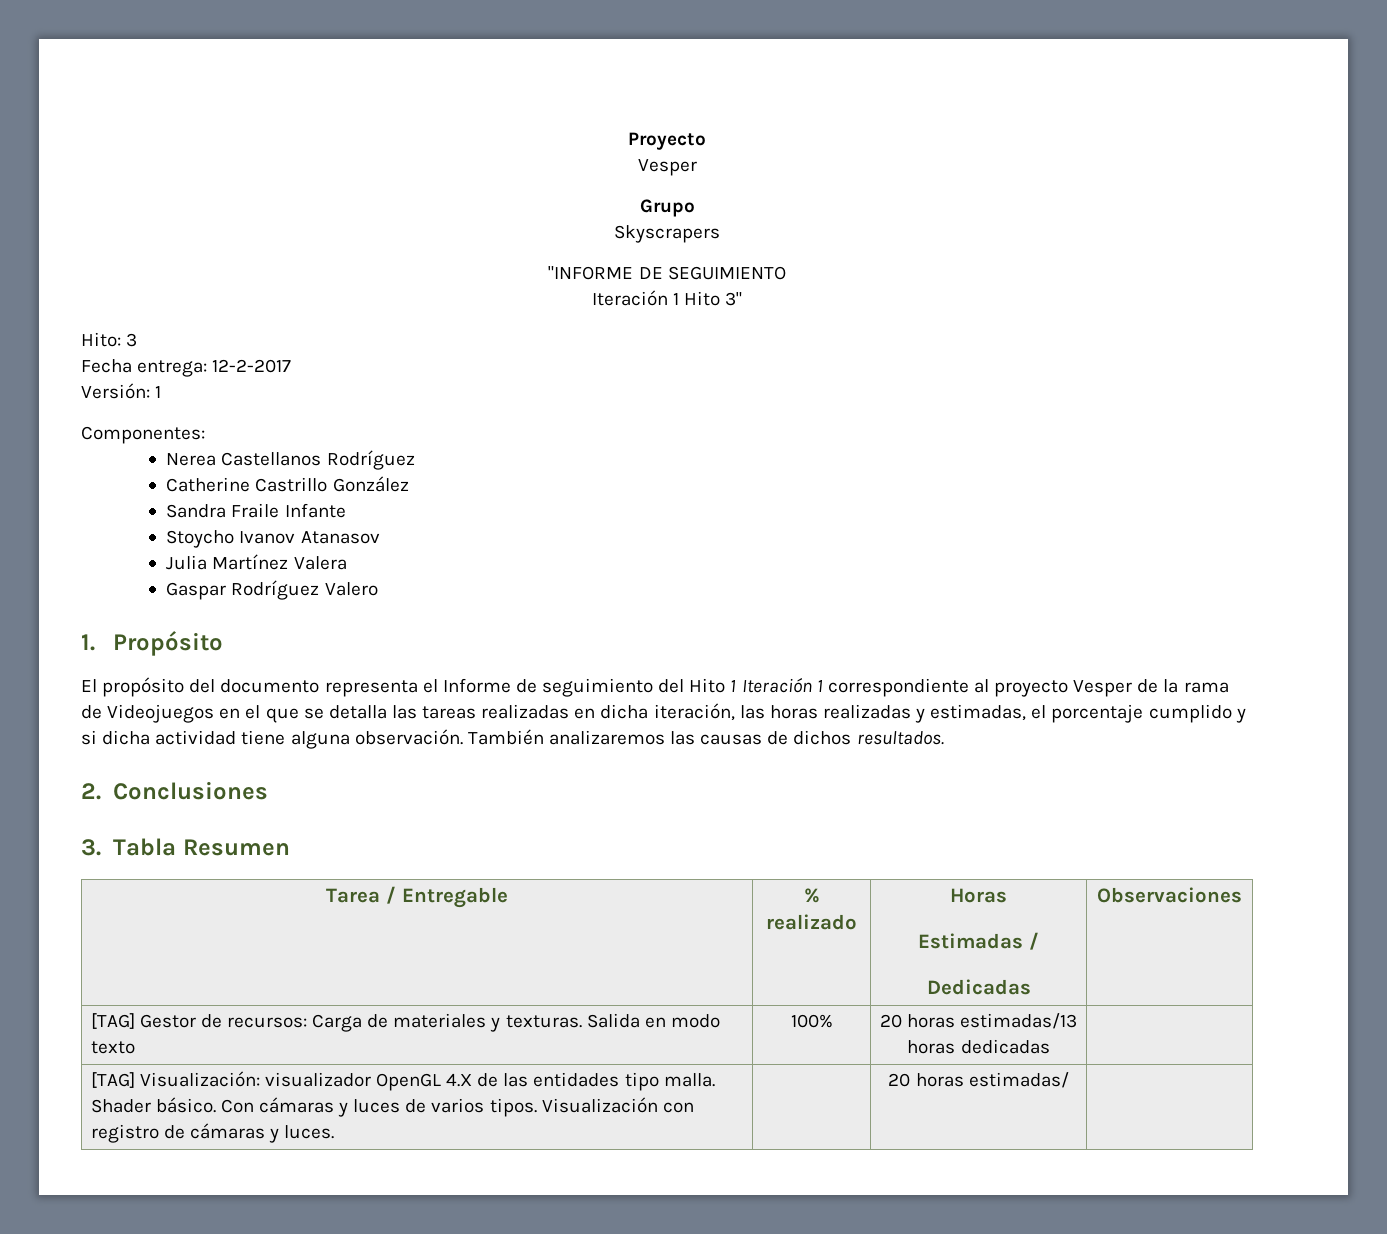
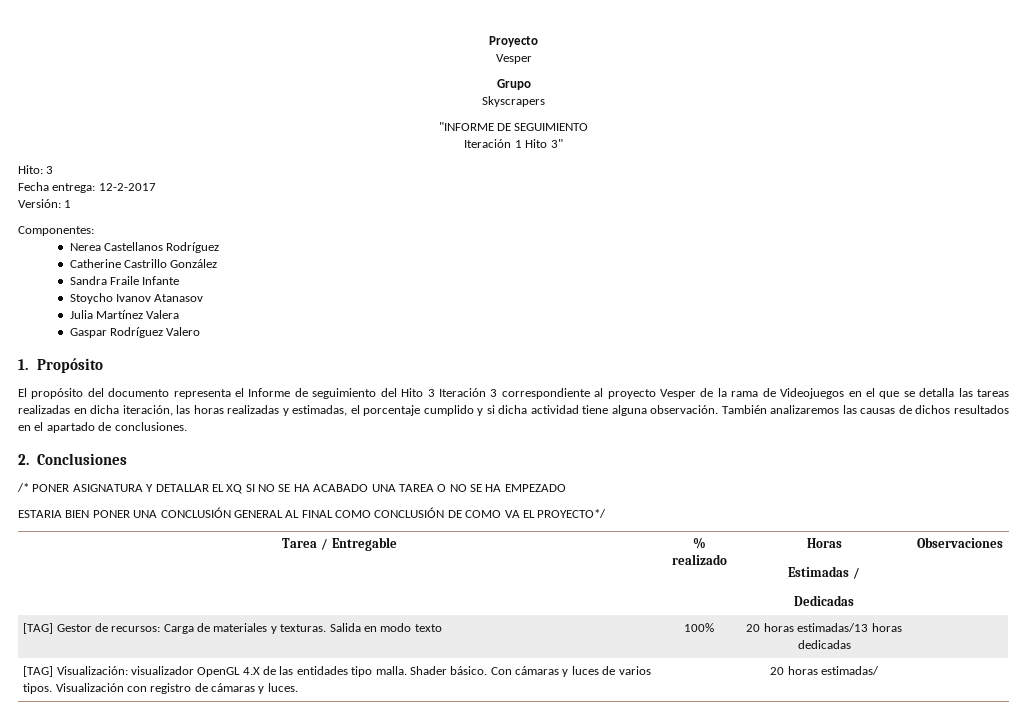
[730,677,823,693] 1 Iteración 1 -> [427,388,498,397] 3 Iteración 3
[856,731,944,745] [81,781,269,800] [81,838,290,856] resultados. // 2. Conclusiones // 3. Tabla Resumen -> [953,405,1009,414] [18,422,187,433] [18,453,127,465] [17,483,566,494] [18,507,607,518] resultados en el apartado de conclusiones. // 2. Conclusiones // /* PONER ASIGNATURA Y DETALLAR EL XQ SI NO SE HA ACABADO UNA TAREA O NO SE HA EMPEZADO // ESTARIA BIEN PONER UNA CONCLUSIÓN GENERAL AL FINAL COMO CONCLUSIÓN DE COMO VA EL PROYECTO*/

